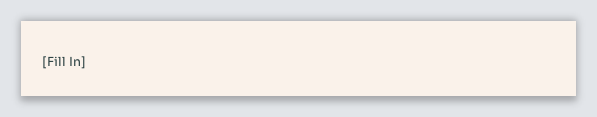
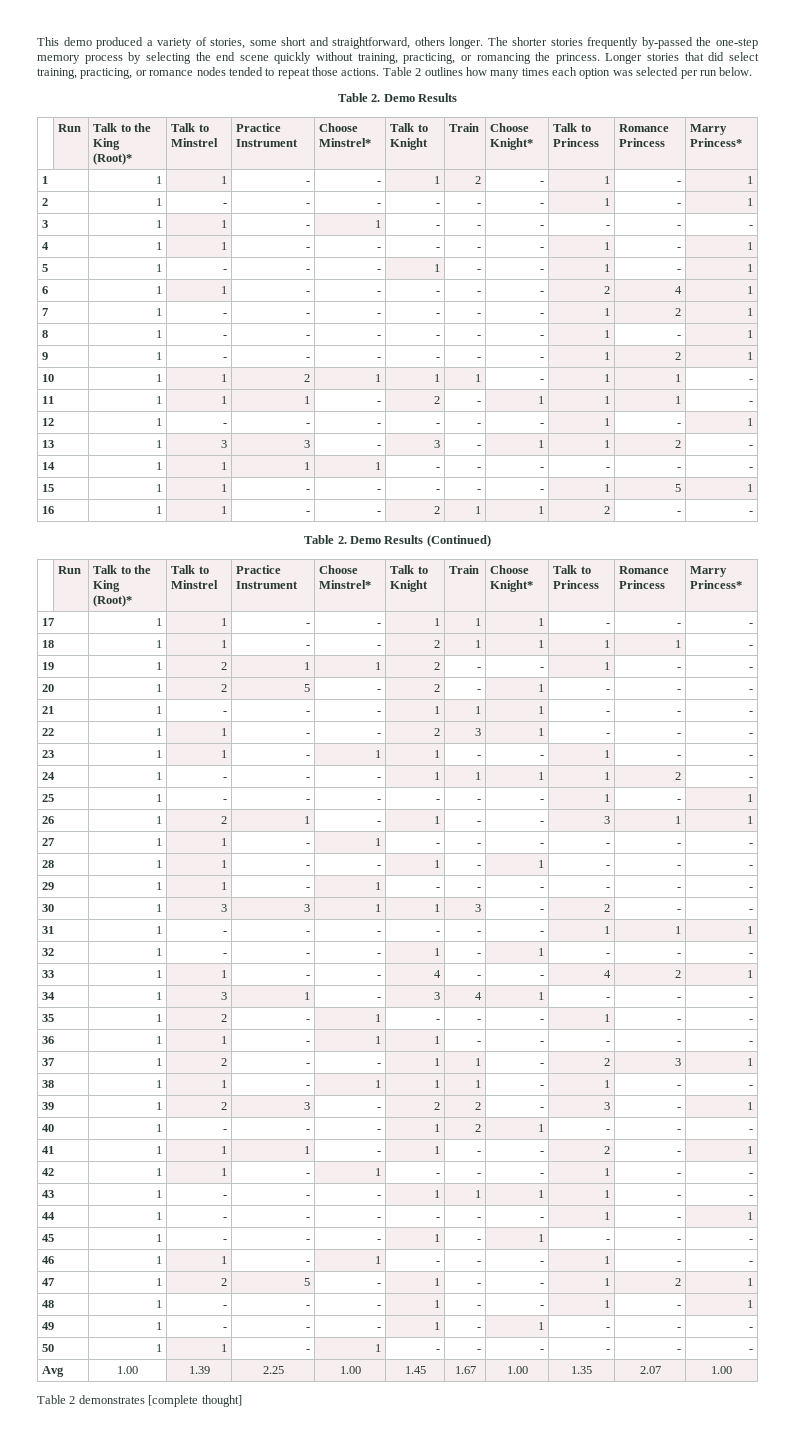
[42,56,87,69] [Fill In] -> [37,37,758,49] [37,52,760,64] [37,67,753,79] [337,93,458,102] [58,124,82,132] [93,123,152,132] [93,138,121,150] [93,153,133,165] [171,123,209,132] [171,138,219,147] [236,123,282,132] [236,139,299,147] [319,123,359,132] [319,138,372,147] [390,123,428,132] [390,138,429,150] [449,123,480,132] [490,123,530,132] [490,138,534,150] [553,123,591,132] [553,138,600,147] [619,124,670,132] [619,138,666,147] [690,124,728,135] [690,138,743,147] [42,176,49,184] [155,176,162,184] [220,176,227,184] [305,181,310,184] [376,181,381,184] [433,176,440,184] [474,176,481,184] [539,181,544,184] [603,176,610,184] [676,181,681,184] [746,176,753,184] [42,198,49,206] [155,198,162,206] [222,203,227,206] [305,203,310,206] [376,203,381,206] [435,203,440,206] [476,203,481,206] [539,203,544,206] [603,198,610,206] [676,203,681,206] [746,198,753,206] [42,220,49,228] [155,220,162,228] [220,220,227,228] [305,225,310,228] [374,220,381,228] [435,225,440,228] [476,225,481,228] [539,225,544,228] [605,225,610,228] [676,225,681,228] [748,225,753,228] [42,242,50,250] [155,242,162,250] [220,242,227,250] [305,247,310,250] [376,247,381,250] [435,247,440,250] [476,247,481,250] [539,247,544,250] [603,242,610,250] [676,247,681,250] [746,242,753,250] [42,264,49,272] [155,264,162,272] [222,269,227,272] [305,269,310,272] [376,269,381,272] [433,264,440,272] [476,269,481,272] [539,269,544,272] [603,264,610,272] [676,269,681,272] [746,264,753,272] [42,286,49,294] [155,286,162,294] [220,286,227,294] [305,291,310,294] [376,291,381,294] [435,291,440,294] [476,291,481,294] [539,291,544,294] [603,286,610,294] [674,286,682,294] [746,286,753,294] [42,308,49,316] [155,308,162,316] [222,313,227,316] [305,313,310,316] [376,313,381,316] [435,313,440,316] [476,313,481,316] [539,313,544,316] [603,308,610,316] [674,308,681,316] [746,308,753,316] [42,330,49,338] [155,330,162,338] [222,335,227,338] [305,335,310,338] [376,335,381,338] [435,335,440,338] [476,335,481,338] [539,335,544,338] [603,330,610,338] [676,335,681,338] [746,330,753,338] [42,352,49,360] [155,352,162,360] [222,357,227,360] [305,357,310,360] [376,357,381,360] [435,357,440,360] [476,357,481,360] [539,357,544,360] [603,352,610,360] [674,352,681,360] [746,352,753,360] [42,374,55,382] [155,374,162,382] [220,374,227,382] [303,374,310,382] [374,374,381,382] [433,374,440,382] [474,374,481,382] [539,379,544,382] [603,374,610,382] [674,374,681,382] [748,379,753,382] [42,396,55,404] [155,396,162,404] [220,396,227,404] [303,396,310,404] [376,401,381,404] [433,396,440,404] [476,401,481,404] [537,396,544,404] [603,396,610,404] [674,396,681,404] [748,401,753,404] [42,418,55,426] [155,418,162,426] [222,423,227,426] [305,423,310,426] [376,423,381,426] [435,423,440,426] [476,423,481,426] [539,423,544,426] [603,418,610,426] [676,423,681,426] [746,418,753,426] [42,440,55,448] [155,440,162,448] [220,440,227,448] [303,440,310,448] [376,445,381,448] [433,440,440,448] [476,445,481,448] [537,440,544,448] [603,440,610,448] [674,440,681,448] [748,445,753,448] [42,462,56,470] [155,462,162,470] [220,462,227,470] [303,462,310,470] [374,462,381,470] [435,467,440,470] [476,467,481,470] [539,467,544,470] [605,467,610,470] [676,467,681,470] [748,467,753,470] [42,484,55,492] [155,484,162,492] [220,484,227,492] [305,489,310,492] [376,489,381,492] [435,489,440,492] [476,489,481,492] [539,489,544,492] [603,484,610,492] [674,484,681,492] [746,484,753,492] [42,506,55,514] [155,506,162,514] [220,506,227,514] [305,511,310,514] [376,511,381,514] [433,506,440,514] [474,506,481,514] [537,506,544,514] [603,506,610,514] [676,511,681,514] [748,511,753,514] [304,535,491,547] [58,566,82,574] [93,565,152,574] [93,580,121,592] [93,595,133,607] [171,565,209,574] [171,580,219,589] [236,565,282,574] [236,581,299,589] [319,565,359,574] [319,580,372,589] [390,565,428,574] [390,580,429,592] [449,565,480,574] [490,565,530,574] [490,580,534,592] [553,565,591,574] [553,580,600,589] [619,566,670,574] [619,580,666,589] [690,566,728,577] [690,580,743,589] [42,618,55,626] [155,618,162,626] [220,618,227,626] [305,623,310,626] [376,623,381,626] [433,618,440,626] [474,618,481,626] [537,618,544,626] [605,623,610,626] [676,623,681,626] [748,623,753,626] [42,640,55,648] [155,640,162,648] [220,640,227,648] [305,645,310,648] [376,645,381,648] [433,640,440,648] [474,640,481,648] [537,640,544,648] [603,640,610,648] [674,640,681,648] [748,645,753,648] [42,662,55,670] [155,662,162,670] [220,662,227,670] [303,662,310,670] [374,662,381,670] [433,662,440,670] [476,667,481,670] [539,667,544,670] [603,662,610,670] [676,667,681,670] [748,667,753,670] [42,684,55,692] [155,684,162,692] [220,684,227,692] [303,684,310,692] [376,689,381,692] [433,684,440,692] [476,689,481,692] [537,684,544,692] [605,689,610,692] [676,689,681,692] [748,689,753,692] [42,706,55,714] [155,706,162,714] [222,711,227,714] [305,711,310,714] [376,711,381,714] [433,706,440,714] [474,706,481,714] [537,706,544,714] [605,711,610,714] [676,711,681,714] [748,711,753,714] [42,728,55,736] [155,728,162,736] [220,728,227,736] [305,733,310,736] [376,733,381,736] [433,728,440,736] [474,728,481,736] [537,728,544,736] [605,733,610,736] [676,733,681,736] [748,733,753,736] [42,750,55,758] [155,750,162,758] [220,750,227,758] [305,755,310,758] [374,750,381,758] [433,750,440,758] [476,755,481,758] [539,755,544,758] [603,750,610,758] [676,755,681,758] [748,755,753,758] [42,772,56,780] [155,772,162,780] [222,777,227,780] [305,777,310,780] [376,777,381,780] [433,772,440,780] [474,772,481,780] [537,772,544,780] [603,772,610,780] [674,772,681,780] [748,777,753,780] [42,794,55,802] [155,794,162,802] [222,799,227,802] [305,799,310,802] [376,799,381,802] [435,799,440,802] [476,799,481,802] [539,799,544,802] [603,794,610,802] [676,799,681,802] [746,794,753,802] [42,816,55,824] [155,816,162,824] [220,816,227,824] [303,816,310,824] [376,821,381,824] [433,816,440,824] [476,821,481,824] [539,821,544,824] [603,816,610,824] [674,816,681,824] [746,816,753,824] [42,838,55,846] [155,838,162,846] [220,838,227,846] [305,843,310,846] [374,838,381,846] [435,843,440,846] [476,843,481,846] [539,843,544,846] [605,843,610,846] [676,843,681,846] [748,843,753,846] [42,860,55,868] [155,860,162,868] [220,860,227,868] [305,865,310,868] [376,865,381,868] [433,860,440,868] [476,865,481,868] [537,860,544,868] [605,865,610,868] [676,865,681,868] [748,865,753,868] [42,882,55,890] [155,882,162,890] [220,882,227,890] [305,887,310,890] [374,882,381,890] [435,887,440,890] [476,887,481,890] [539,887,544,890] [605,887,610,890] [676,887,681,890] [748,887,753,890] [42,904,55,912] [155,904,162,912] [220,904,227,912] [303,904,310,912] [374,904,381,912] [433,904,440,912] [474,904,481,912] [539,909,544,912] [603,904,610,912] [676,909,681,912] [748,909,753,912] [42,926,55,934] [155,926,162,934] [222,931,227,934] [305,931,310,934] [376,931,381,934] [435,931,440,934] [476,931,481,934] [539,931,544,934] [603,926,610,934] [674,926,681,934] [746,926,753,934] [42,948,55,956] [155,948,162,956] [222,953,227,956] [305,953,310,956] [376,953,381,956] [433,948,440,956] [476,953,481,956] [537,948,544,956] [605,953,610,956] [676,953,681,956] [748,953,753,956] [42,970,55,978] [155,970,162,978] [220,970,227,978] [305,975,310,978] [376,975,381,978] [433,970,441,978] [476,975,481,978] [539,975,544,978] [603,970,611,978] [674,970,681,978] [746,970,753,978] [42,992,56,1000] [155,992,162,1000] [220,992,227,1000] [303,992,310,1000] [376,997,381,1000] [433,992,440,1000] [474,992,482,1000] [537,992,544,1000] [605,997,610,1000] [676,997,681,1000] [748,997,753,1000] [42,1014,55,1022] [155,1014,162,1022] [220,1014,227,1022] [305,1019,310,1022] [374,1014,381,1022] [435,1019,440,1022] [476,1019,481,1022] [539,1019,544,1022] [603,1014,610,1022] [676,1019,681,1022] [748,1019,753,1022] [42,1036,55,1044] [155,1036,162,1044] [220,1036,227,1044] [305,1041,310,1044] [374,1036,381,1044] [433,1036,440,1044] [476,1041,481,1044] [539,1041,544,1044] [605,1041,610,1044] [676,1041,681,1044] [748,1041,753,1044] [42,1058,55,1066] [155,1058,162,1066] [220,1058,227,1066] [305,1063,310,1066] [376,1063,381,1066] [433,1058,440,1066] [474,1058,481,1066] [539,1063,544,1066] [603,1058,610,1066] [674,1058,681,1066] [746,1058,753,1066] [42,1080,55,1088] [155,1080,162,1088] [220,1080,227,1088] [305,1085,310,1088] [374,1080,381,1088] [433,1080,440,1088] [474,1080,481,1088] [539,1085,544,1088] [603,1080,610,1088] [676,1085,681,1088] [748,1085,753,1088] [42,1102,55,1110] [155,1102,162,1110] [220,1102,227,1110] [303,1102,310,1110] [376,1107,381,1110] [433,1102,440,1110] [474,1102,481,1110] [539,1107,544,1110] [603,1102,610,1110] [676,1107,681,1110] [746,1102,753,1110] [42,1124,55,1132] [155,1124,162,1132] [222,1129,227,1132] [305,1129,310,1132] [376,1129,381,1132] [433,1124,440,1132] [474,1124,481,1132] [537,1124,544,1132] [605,1129,610,1132] [676,1129,681,1132] [748,1129,753,1132] [42,1146,55,1154] [155,1146,162,1154] [220,1146,227,1154] [303,1146,310,1154] [376,1151,381,1154] [433,1146,440,1154] [476,1151,481,1154] [539,1151,544,1154] [603,1146,610,1154] [676,1151,681,1154] [746,1146,753,1154] [42,1168,55,1176] [155,1168,162,1176] [220,1168,227,1176] [305,1173,310,1176] [374,1168,381,1176] [435,1173,440,1176] [476,1173,481,1176] [539,1173,544,1176] [603,1168,610,1176] [676,1173,681,1176] [748,1173,753,1176] [42,1190,55,1198] [155,1190,162,1198] [222,1195,227,1198] [305,1195,310,1198] [376,1195,381,1198] [433,1190,440,1198] [474,1190,481,1198] [537,1190,544,1198] [603,1190,610,1198] [676,1195,681,1198] [748,1195,753,1198] [42,1212,56,1220] [155,1212,162,1220] [222,1217,227,1220] [305,1217,310,1220] [376,1217,381,1220] [435,1217,440,1220] [476,1217,481,1220] [539,1217,544,1220] [603,1212,610,1220] [676,1217,681,1220] [746,1212,753,1220] [42,1234,55,1242] [155,1234,162,1242] [222,1239,227,1242] [305,1239,310,1242] [376,1239,381,1242] [433,1234,440,1242] [476,1239,481,1242] [537,1234,544,1242] [605,1239,610,1242] [676,1239,681,1242] [748,1239,753,1242] [42,1256,55,1264] [155,1256,162,1264] [220,1256,227,1264] [305,1261,310,1264] [374,1256,381,1264] [435,1261,440,1264] [476,1261,481,1264] [539,1261,544,1264] [603,1256,610,1264] [676,1261,681,1264] [748,1261,753,1264] [42,1278,55,1286] [155,1278,162,1286] [220,1278,227,1286] [303,1278,310,1286] [376,1283,381,1286] [433,1278,440,1286] [476,1283,481,1286] [539,1283,544,1286] [603,1278,610,1286] [674,1278,681,1286] [746,1278,753,1286] [42,1300,55,1308] [155,1300,162,1308] [222,1305,227,1308] [305,1305,310,1308] [376,1305,381,1308] [433,1300,440,1308] [476,1305,481,1308] [539,1305,544,1308] [603,1300,610,1308] [676,1305,681,1308] [746,1300,753,1308] [42,1322,55,1330] [155,1322,162,1330] [222,1327,227,1330] [305,1327,310,1330] [376,1327,381,1330] [433,1322,440,1330] [476,1327,481,1330] [537,1322,544,1330] [605,1327,610,1330] [676,1327,681,1330] [748,1327,753,1330] [42,1344,55,1352] [155,1344,162,1352] [220,1344,227,1352] [305,1349,310,1352] [374,1344,381,1352] [435,1349,440,1352] [476,1349,481,1352] [539,1349,544,1352] [605,1349,610,1352] [676,1349,681,1352] [748,1349,753,1352] [42,1366,65,1377] [117,1366,138,1374] [188,1366,210,1374] [262,1366,284,1374] [339,1366,361,1374] [404,1366,426,1374] [454,1366,476,1374] [506,1366,528,1374] [571,1366,592,1374] [639,1366,661,1374] [711,1366,732,1374] [37,1395,242,1407] This demo produced a variety of stories, some short and straightforward, others longer. The shorter stories frequently by-passed the one-step memory process by selecting the end scene quickly without training, practicing, or romancing the princess. Longer stories that did select training, practicing, or romance nodes tended to repeat those actions. Table 2 outlines how many times each option was selected per run below. // Table 2. Demo Results // | Run | Talk to the King (Root)* | Talk to Minstrel | Practice Instrument | Choose Minstrel* | Talk to Knight | Train | Choose Knight* | Talk to Princess | Romance Princess | Marry Princess* // 1 | 1 | 1 | - | - | 1 | 2 | - | 1 | - | 1 // 2 | 1 | - | - | - | - | - | - | 1 | - | 1 // 3 | 1 | 1 | - | 1 | - | - | - | - | - | - // 4 | 1 | 1 | - | - | - | - | - | 1 | - | 1 // 5 | 1 | - | - | - | 1 | - | - | 1 | - | 1 // 6 | 1 | 1 | - | - | - | - | - | 2 | 4 | 1 // 7 | 1 | - | - | - | - | - | - | 1 | 2 | 1 // 8 | 1 | - | - | - | - | - | - | 1 | - | 1 // 9 | 1 | - | - | - | - | - | - | 1 | 2 | 1 // 10 | 1 | 1 | 2 | 1 | 1 | 1 | - | 1 | 1 | - // 11 | 1 | 1 | 1 | - | 2 | - | 1 | 1 | 1 | - // 12 | 1 | - | - | - | - | - | - | 1 | - | 1 // 13 | 1 | 3 | 3 | - | 3 | - | 1 | 1 | 2 | - // 14 | 1 | 1 | 1 | 1 | - | - | - | - | - | - // 15 | 1 | 1 | - | - | - | - | - | 1 | 5 | 1 // 16 | 1 | 1 | - | - | 2 | 1 | 1 | 2 | - | - // Table 2. Demo Results (Continued) // | Run | Talk to the King (Root)* | Talk to Minstrel | Practice Instrument | Choose Minstrel* | Talk to Knight | Train | Choose Knight* | Talk to Princess | Romance Princess | Marry Princess* // 17 | 1 | 1 | - | - | 1 | 1 | 1 | - | - | - // 18 | 1 | 1 | - | - | 2 | 1 | 1 | 1 | 1 | - // 19 | 1 | 2 | 1 | 1 | 2 | - | - | 1 | - | - // 20 | 1 | 2 | 5 | - | 2 | - | 1 | - | - | - // 21 | 1 | - | - | - | 1 | 1 | 1 | - | - | - // 22 | 1 | 1 | - | - | 2 | 3 | 1 | - | - | - // 23 | 1 | 1 | - | 1 | 1 | - | - | 1 | - | - // 24 | 1 | - | - | - | 1 | 1 | 1 | 1 | 2 | - // 25 | 1 | - | - | - | - | - | - | 1 | - | 1 // 26 | 1 | 2 | 1 | - | 1 | - | - | 3 | 1 | 1 // 27 | 1 | 1 | - | 1 | - | - | - | - | - | - // 28 | 1 | 1 | - | - | 1 | - | 1 | - | - | - // 29 | 1 | 1 | - | 1 | - | - | - | - | - | - // 30 | 1 | 3 | 3 | 1 | 1 | 3 | - | 2 | - | - // 31 | 1 | - | - | - | - | - | - | 1 | 1 | 1 // 32 | 1 | - | - | - | 1 | - | 1 | - | - | - // 33 | 1 | 1 | - | - | 4 | - | - | 4 | 2 | 1 // 34 | 1 | 3 | 1 | - | 3 | 4 | 1 | - | - | - // 35 | 1 | 2 | - | 1 | - | - | - | 1 | - | - // 36 | 1 | 1 | - | 1 | 1 | - | - | - | - | - // 37 | 1 | 2 | - | - | 1 | 1 | - | 2 | 3 | 1 // 38 | 1 | 1 | - | 1 | 1 | 1 | - | 1 | - | - // 39 | 1 | 2 | 3 | - | 2 | 2 | - | 3 | - | 1 // 40 | 1 | - | - | - | 1 | 2 | 1 | - | - | - // 41 | 1 | 1 | 1 | - | 1 | - | - | 2 | - | 1 // 42 | 1 | 1 | - | 1 | - | - | - | 1 | - | - // 43 | 1 | - | - | - | 1 | 1 | 1 | 1 | - | - // 44 | 1 | - | - | - | - | - | - | 1 | - | 1 // 45 | 1 | - | - | - | 1 | - | 1 | - | - | - // 46 | 1 | 1 | - | 1 | - | - | - | 1 | - | - // 47 | 1 | 2 | 5 | - | 1 | - | - | 1 | 2 | 1 // 48 | 1 | - | - | - | 1 | - | - | 1 | - | 1 // 49 | 1 | - | - | - | 1 | - | 1 | - | - | - // 50 | 1 | 1 | - | 1 | - | - | - | - | - | - // Avg | 1.00 | 1.39 | 2.25 | 1.00 | 1.45 | 1.67 | 1.00 | 1.35 | 2.07 | 1.00 // Table 2 demonstrates [complete thought]

